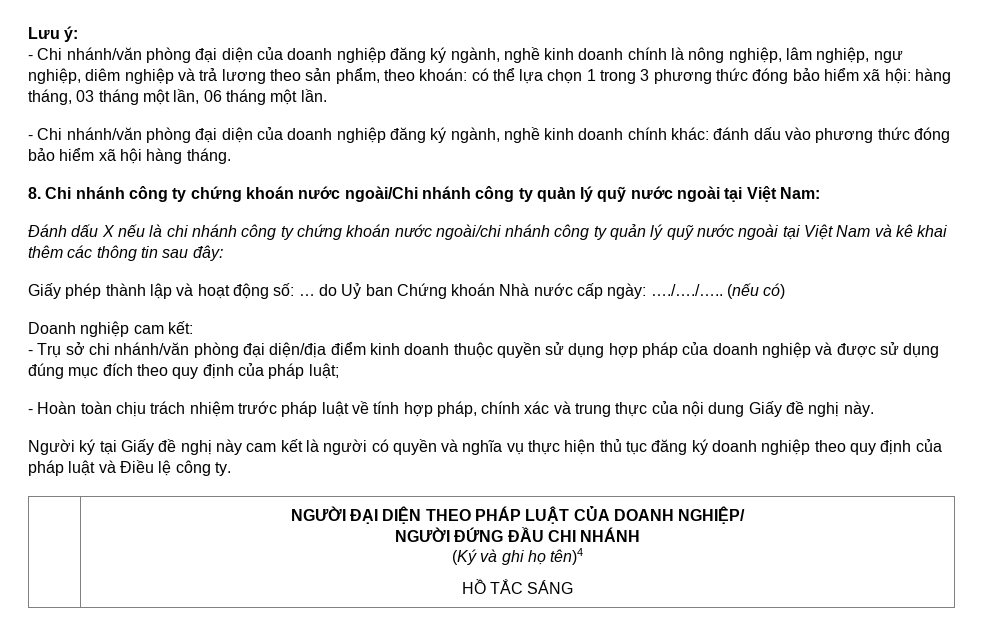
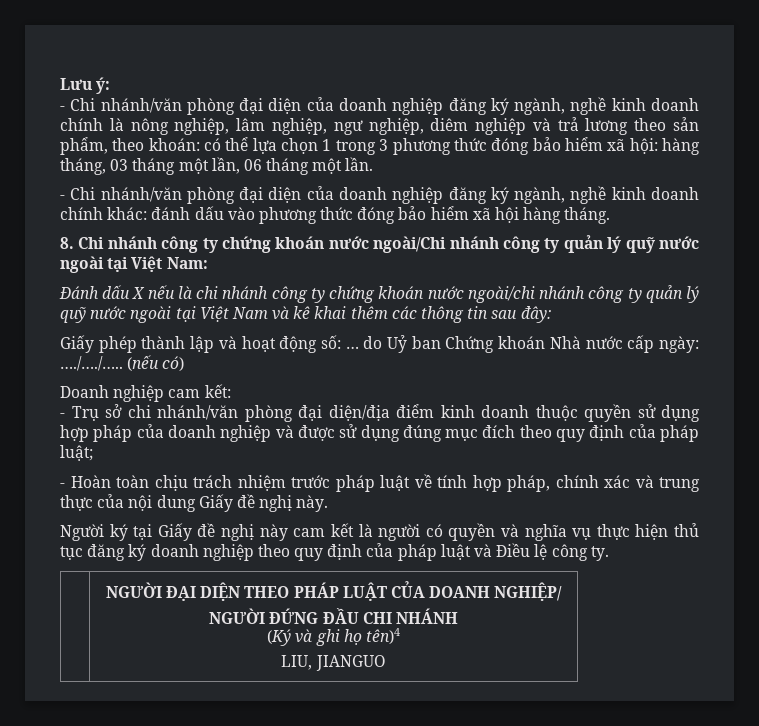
[461,579,574,594] HỒ TẮC SÁNG -> [281,655,386,671] LIU, JIANGUO

